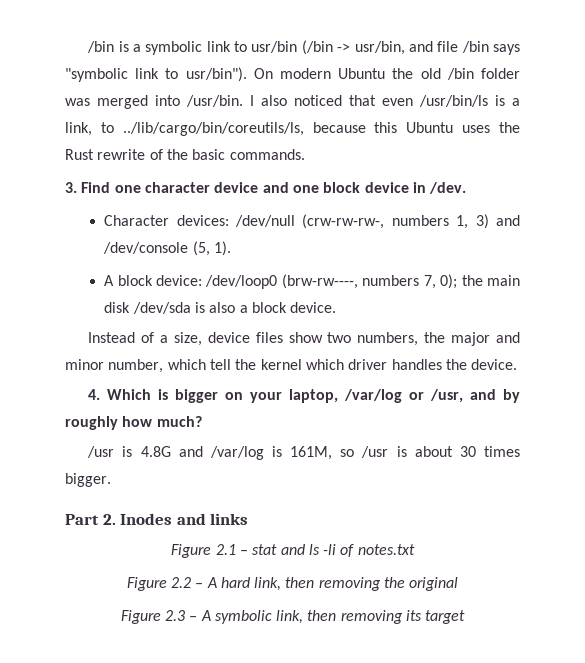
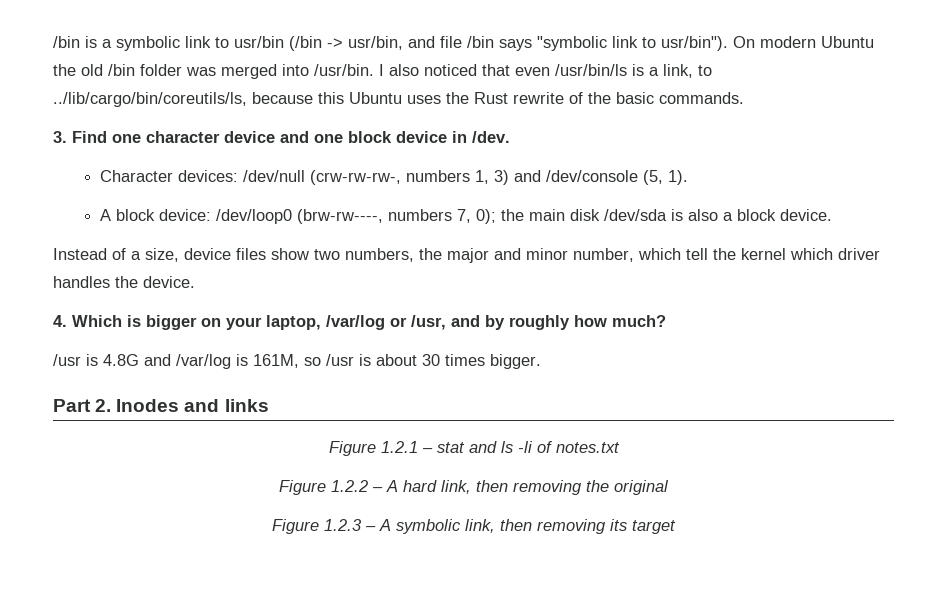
[215,544,236,555] 2.1 -> [380,441,418,453] 1.2.1
[170,577,191,588] 2.2 -> [331,480,368,492] 1.2.2
[164,610,185,621] 2.3 -> [324,519,362,531] 1.2.3

